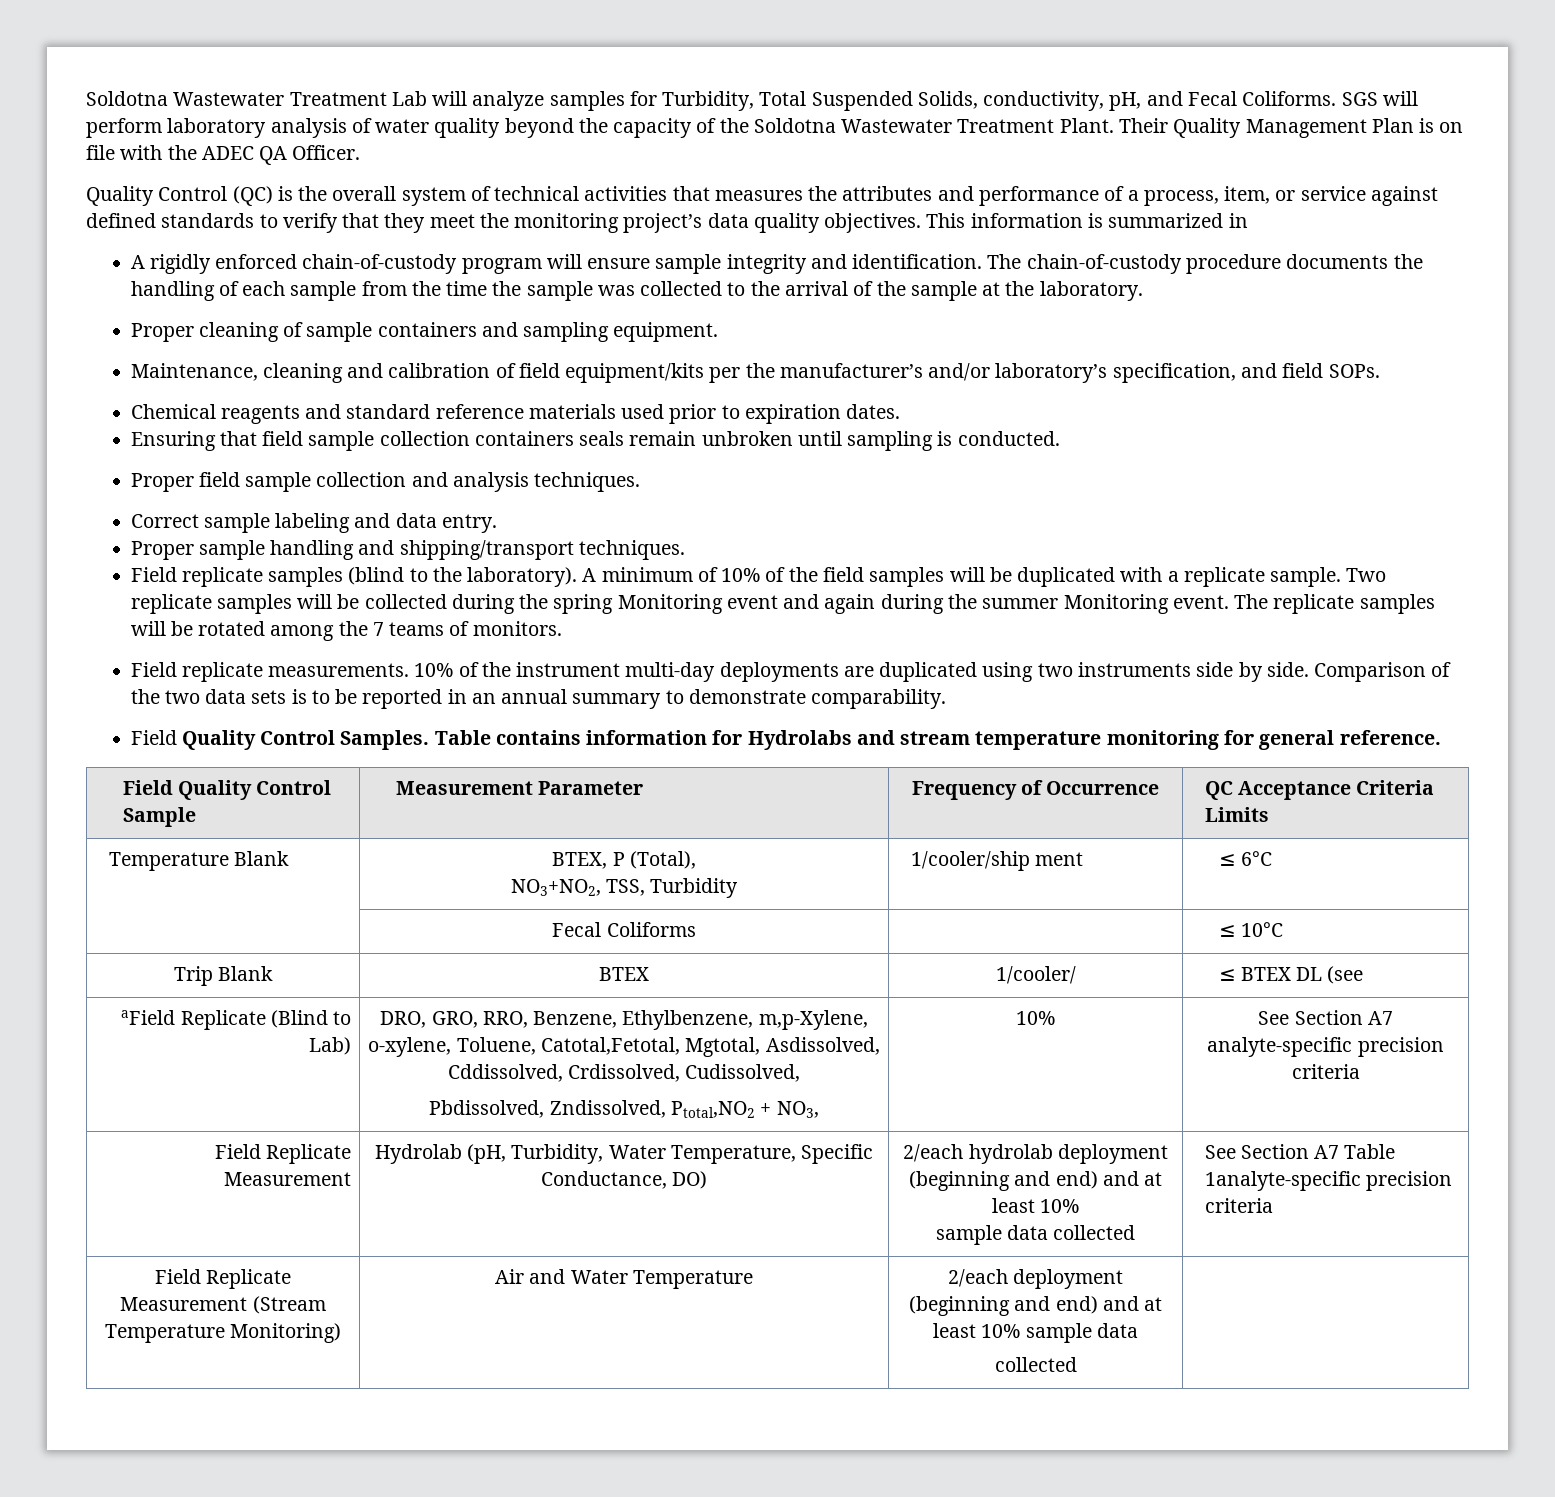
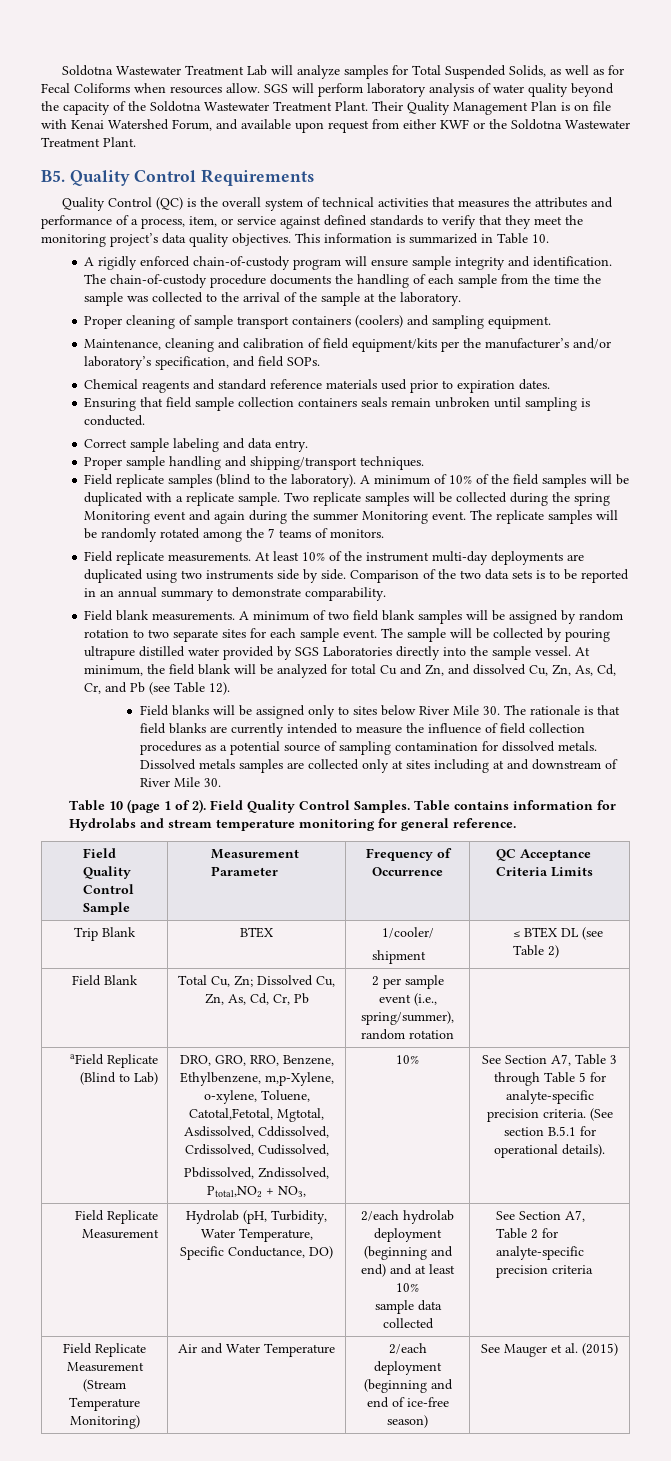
[662,91,755,111] Turbidity, -> (408, 70) none
[983,91,1337,111] conductivity, pH, and Fecal Coliforms. -> [549,65,624,75] [41,83,260,94] as well as for Fecal Coliforms when resources allow.
[167,145,361,165] the ADEC QA Officer. -> [71,119,630,133] [41,137,136,147] [41,169,315,186] Kenai Watershed Forum, and available upon request from either KWF or the Soldotna Wastewater Treatment Plant. // B5. Quality Control Requirements
(1248, 220) none -> [497,233,549,244] Table 10.
[377,322,477,337] containers -> [237,315,404,329] transport containers (coolers)
[130,472,641,492] // Proper field sample collection and analysis techniques. -> (146, 420) none
(193, 628) none -> [101,528,158,542] randomly
(410, 670) none -> [255,551,300,561] At least
(177, 737) none -> [116,610,624,624] [84,628,611,642] [84,646,591,660] [84,664,617,678] [84,682,231,695] [139,705,620,719] [139,723,585,737] [139,741,597,755] [139,759,618,773] [139,777,221,787] [68,799,243,813] blank measurements. A minimum of two field blank samples will be assigned by random rotation to two separate sites for each sample event. The sample will be collected by pouring ultrapure distilled water provided by SGS Laboratories directly into the sample vessel. At minimum, the field blank will be analyzed for total Cu and Zn, and dissolved Cu, Zn, As, Cd, Cr, and Pb (see Table 12). // Field blanks will be assigned only to sites below River Mile 30. The rationale is that field blanks are currently intended to measure the influence of field collection procedures as a potential source of sampling contamination for dissolved metals. Dissolved metals samples are collected only at sites including at and downstream of River Mile 30. // Table 10 (page 1 of 2). Field
[108,851,289,871] [552,851,696,869] [510,878,739,898] [910,851,1083,871] [1218,851,1272,866] [552,922,696,937] [1218,922,1283,937] // Temperature Blank | BTEX, P (Total), // NO3+NO2, TSS, Turbidity | 1/cooler/ship ment | ≤ 6°C // | Fecal Coliforms | | ≤ 10°C -> (594, 872) none
(1076, 975) none -> [372,950,427,964] // shipment
(1364, 975) none -> [512,945,559,958] [72,975,138,986] [178,975,335,987] [204,993,309,1005] [371,975,444,989] [378,993,437,1006] [361,1011,454,1025] [361,1029,454,1040] Table 2) // Field Blank | Total Cu, Zn; Dissolved Cu, Zn, As, Cd, Cr, Pb | 2 per sample event (i.e., spring/summer), random rotation |
[1367,1011,1393,1025] [1207,1037,1444,1057] [1291,1064,1360,1079] A7 analyte-specific precision criteria -> [551,1054,617,1066] [493,1072,606,1086] [505,1090,594,1104] [486,1108,613,1122] [503,1126,596,1136] [494,1144,605,1158] A7, Table 3 through Table 5 for analyte-specific precision criteria. (See section B.5.1 for operational details).
[1314,1144,1396,1159] [1204,1171,1361,1191] A7 Table 1analyte-specific -> [565,1210,586,1222] [496,1228,559,1239] [496,1246,585,1260] A7, Table 2 for analyte-specific
[1055,1296,1163,1314] [933,1323,1138,1343] [994,1357,1077,1372] end) and at least 10% sample data // collected | -> [366,1397,449,1408] [387,1415,428,1428] [481,1343,618,1357] end of ice-free season) | See Mauger et al. (2015)

